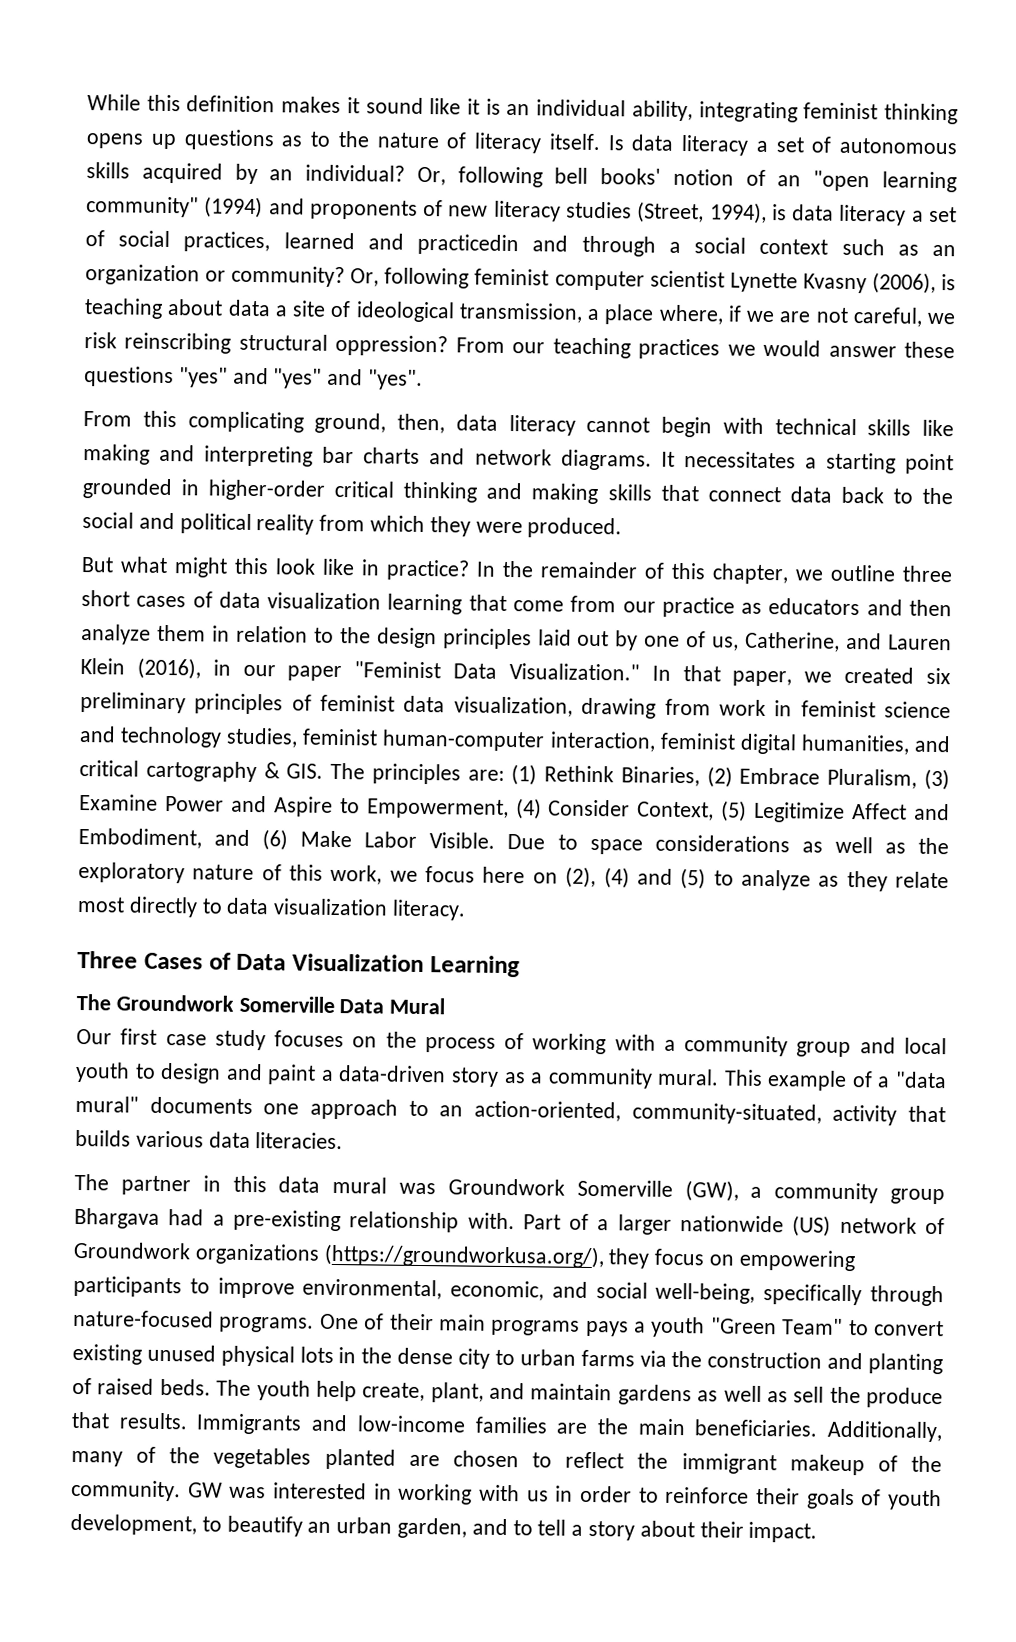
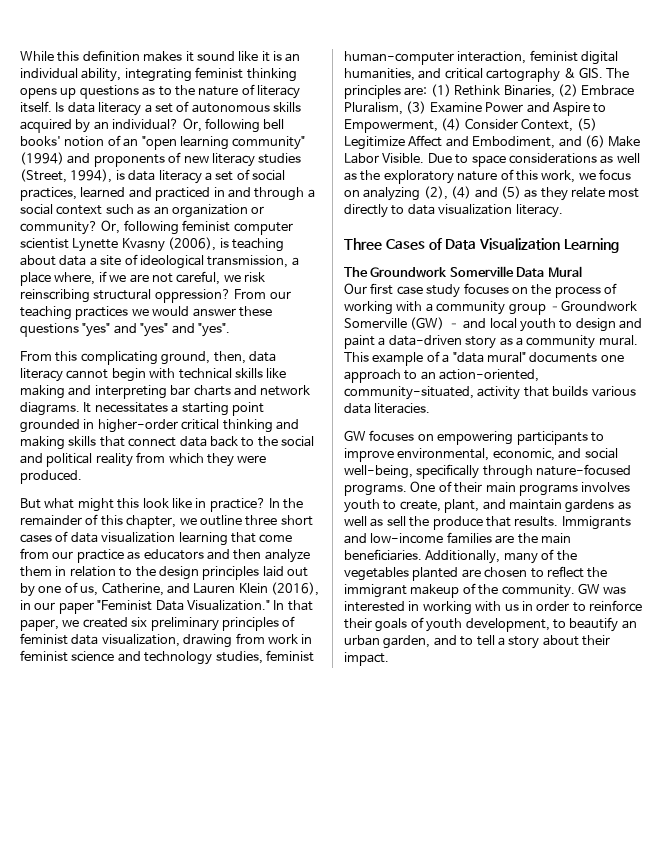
[417,233,520,256] practicedin -> [155,187,225,201] practiced in
[482,866,558,884] here on -> [344,187,421,201] on analyzing
[713,869,811,891] to analyze -> (521, 192) none
(852, 1049) none -> [548,300,637,311] [344,317,460,330] –Groundwork Somerville (GW) –
[74,1173,945,1205] [74,1207,945,1237] [73,1241,706,1269] The partner in this data mural was Groundwork Somerville (GW), a community group Bhargava had a pre-existing relationship with. Part of a larger nationwide (US) network of Groundwork organizations (https://groundworkusa.org/), they focus -> [344,430,415,442] GW focuses
[584,1316,944,1338] [72,1343,944,1375] [72,1377,357,1402] pays a youth "Green Team" to convert existing unused physical lots in the dense city to urban farms via the construction and planting of raised beds. The youth help -> [581,482,631,492] [344,499,397,513] involves youth to

